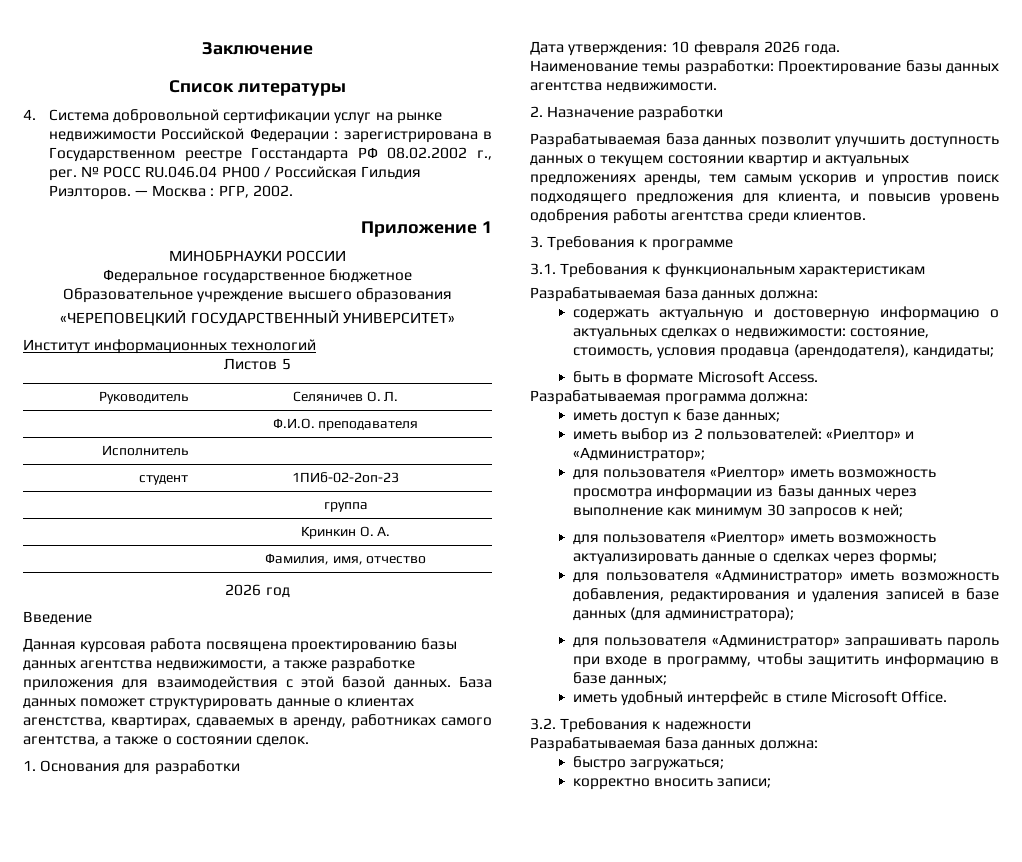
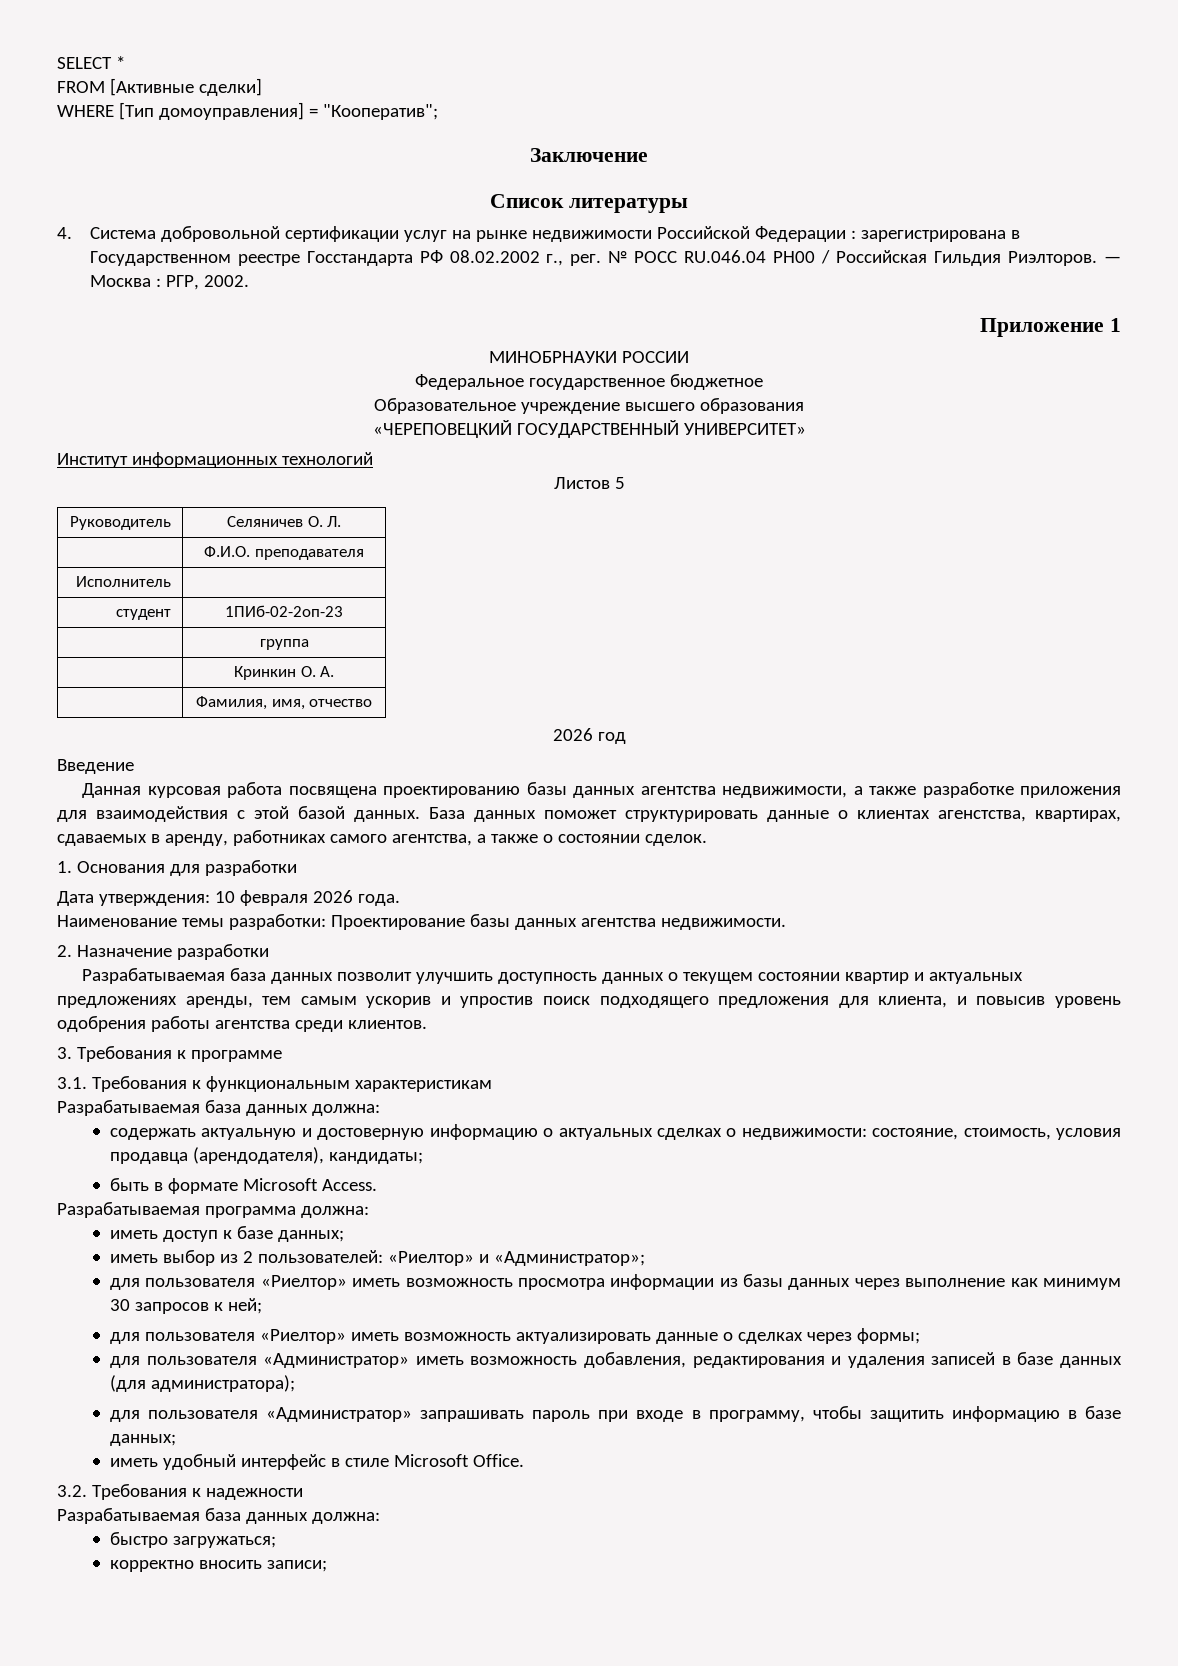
(202, 48) none -> [57,56,125,69] [57,78,262,96] [57,102,438,120] SELECT * // FROM [Активные сделки] // WHERE [Тип домоуправления] = "Кооператив"; //

